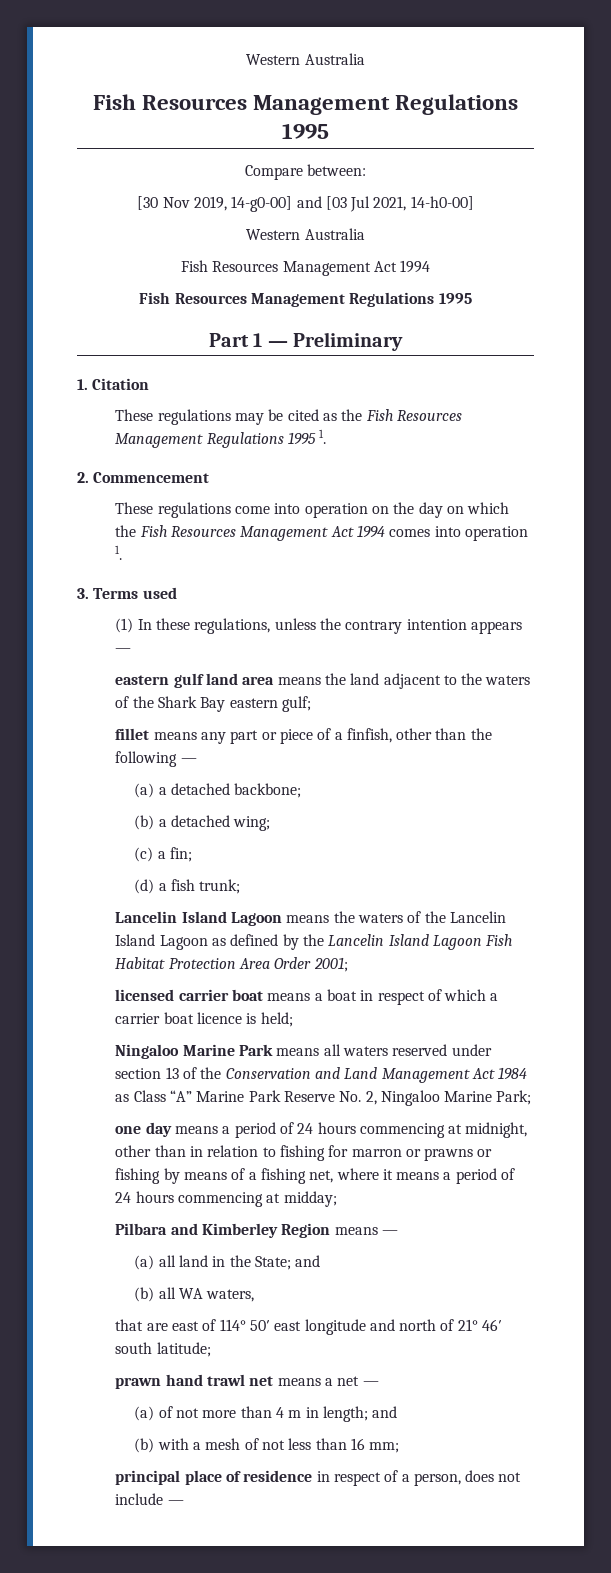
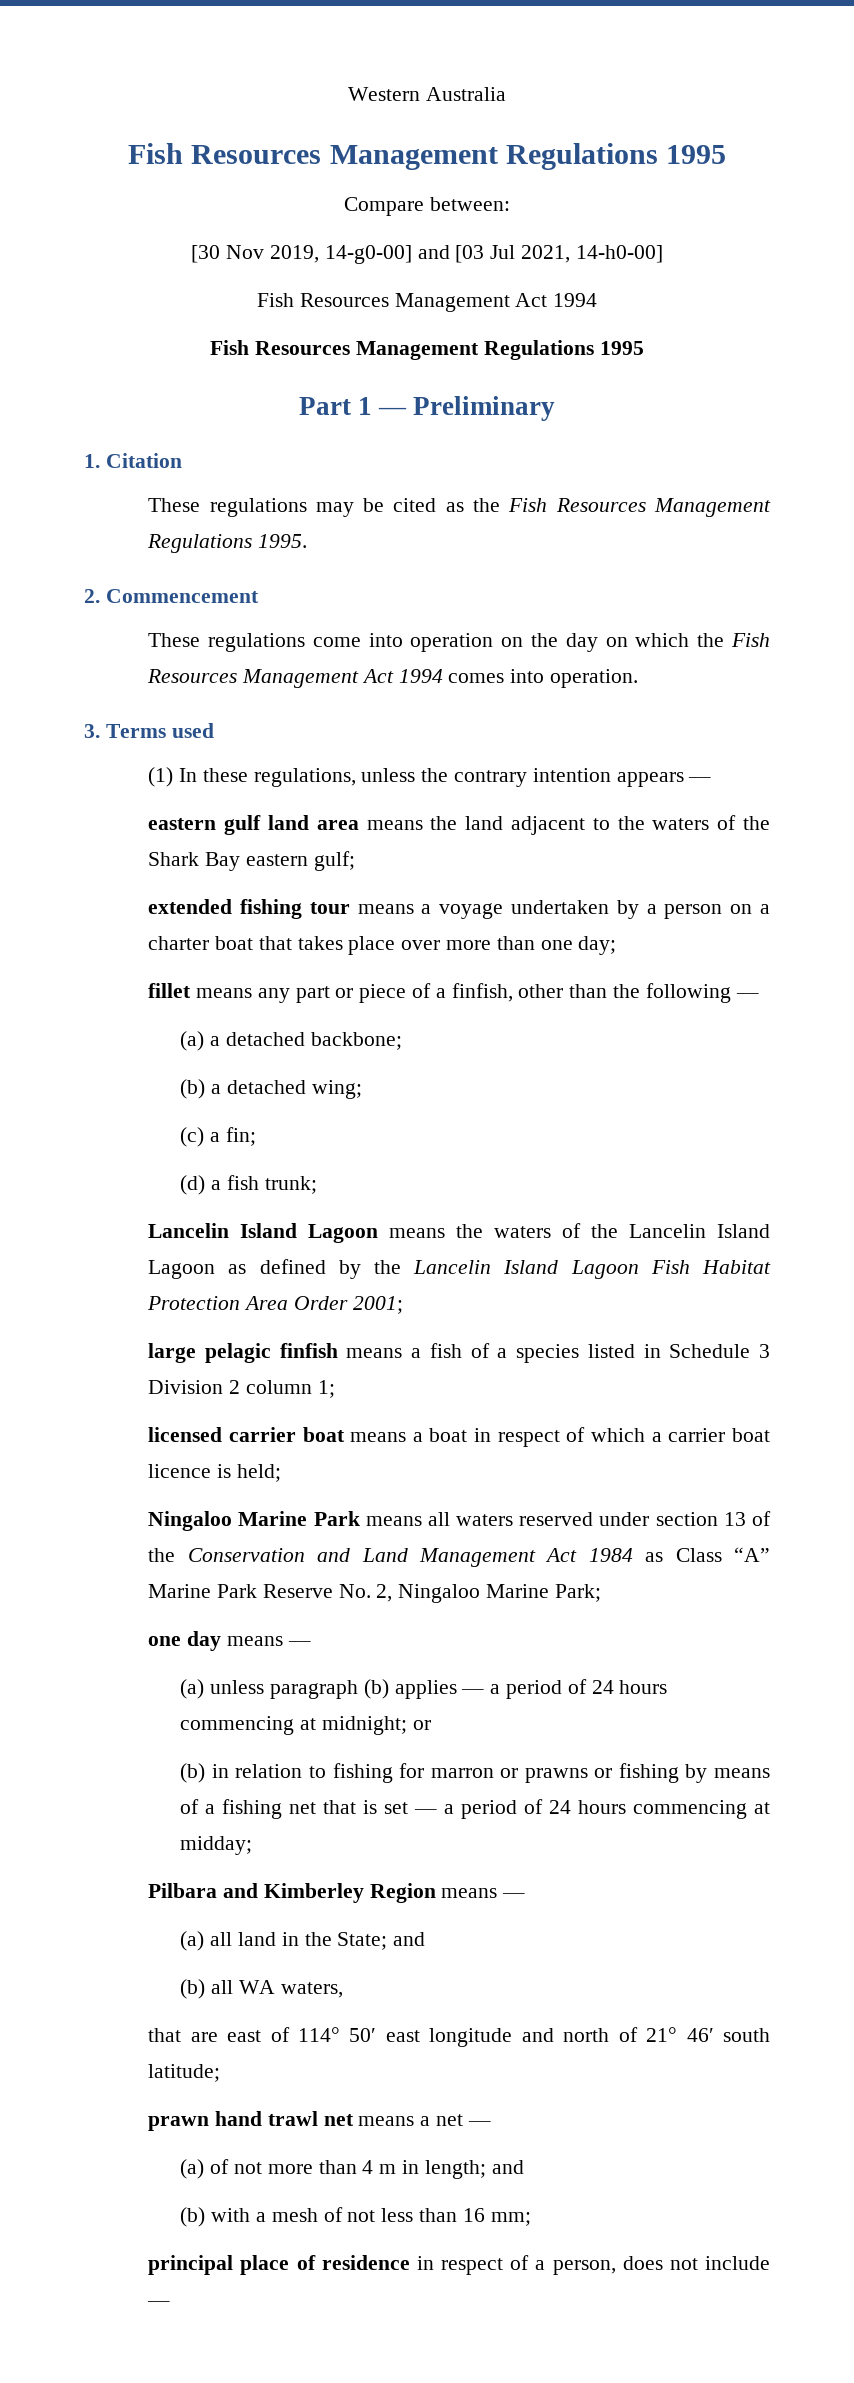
[246,228,365,240] // Western Australia -> (663, 254) none
[287,429,327,445] 1995 1. -> [258,534,308,548] 1995.
[464,526,528,541] [115,545,123,560] operation 1. -> [550,669,639,688] operation.
(311, 704) none -> [148,899,770,919] [148,936,617,955] // extended fishing tour means a voyage undertaken by a person on a charter boat that takes place over more than one day;
(348, 964) none -> [148,1343,770,1363] [148,1380,335,1398] // large pelagic finfish means a fish of a species listed in Schedule 3 Division 2 column 1;
[222,1122,528,1138] [115,1145,186,1157] a period of 24 hours commencing at midnight, other than -> [287,1641,311,1646] [180,1679,668,1699] [180,1716,431,1735] [180,1763,206,1783] — // (a) unless paragraph (b) applies — a period of 24 hours commencing at midnight; or // (b)
[309,1168,440,1183] net, where it means -> [289,1800,438,1814] net that is set —

